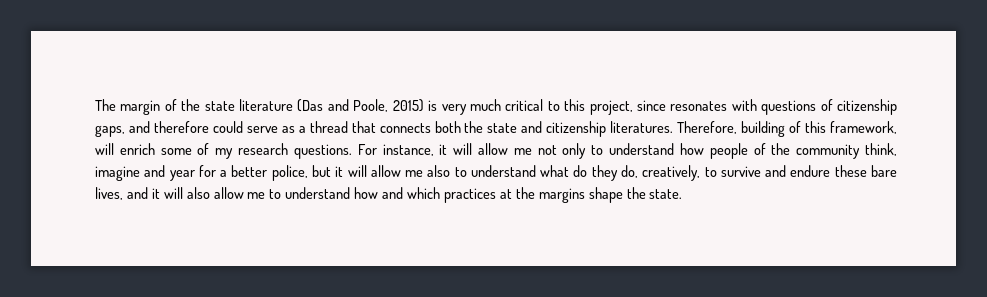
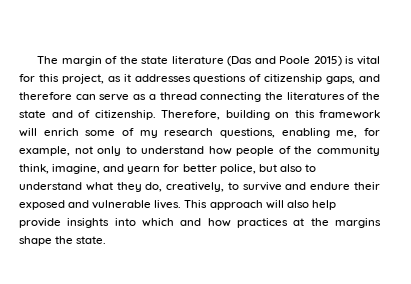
[353,99,389,112] Poole, -> [279,56,311,64] Poole
[441,99,757,115] very much critical to this project, since resonates with -> [356,56,380,65] [19,74,191,84] vital for this project, as it addresses
[212,121,243,133] could -> [75,94,96,100] can
[351,121,898,137] that connects both the state and citizenship literatures. Therefore, building of this framework, -> [200,92,380,102] [19,110,380,120] connecting the literatures of the state and of citizenship. Therefore, building on this framework
[293,143,532,159] questions. For instance, it will allow me -> [219,128,380,138] [19,146,70,156] questions, enabling me, for example,
[95,165,424,181] imagine and year for a better police, but it will allow me -> [52,164,277,174] imagine, and yearn for better police, but
[573,165,588,177] do -> (113, 186) none
[834,165,897,177] [95,187,441,200] these bare lives, and it will also allow me to understand how and which -> [354,182,380,190] [19,200,336,210] [19,218,231,228] their exposed and vulnerable lives. This approach will also help provide insights into which and how

